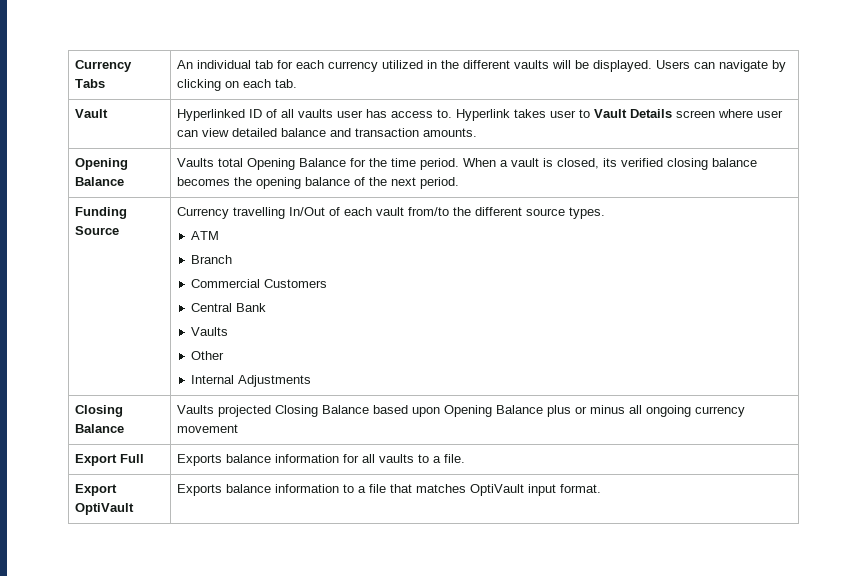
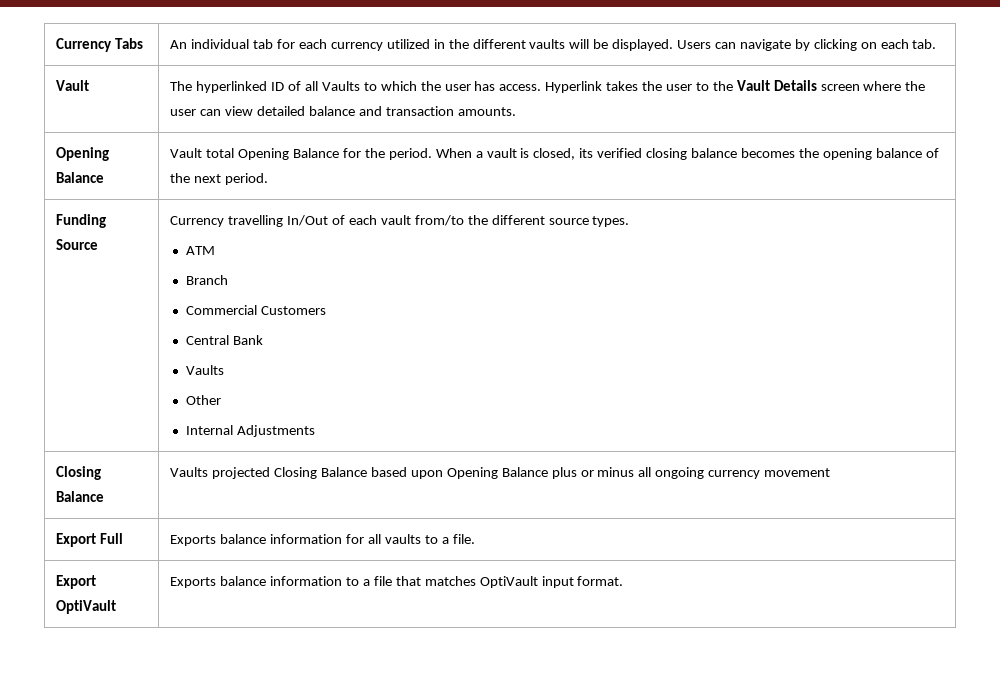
[176,109,245,121] Hyperlinked -> [170,81,268,93] The hyperlinked
[297,109,452,118] vaults user has access to. -> [321,81,542,91] Vaults to which the user has access.
(546, 113) none -> [642,81,663,91] the
(590, 113) none -> [712,81,733,91] the
(753, 113) none -> [905,81,926,91] the
[176,158,214,167] Vaults -> [170,148,203,158] Vault
[390,158,416,167] time -> (385, 153) none

